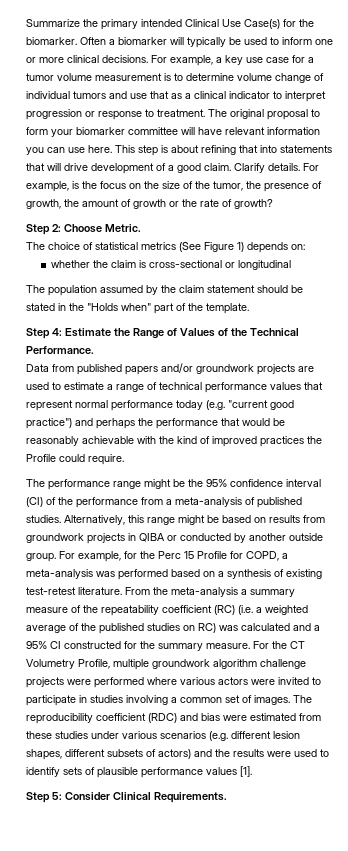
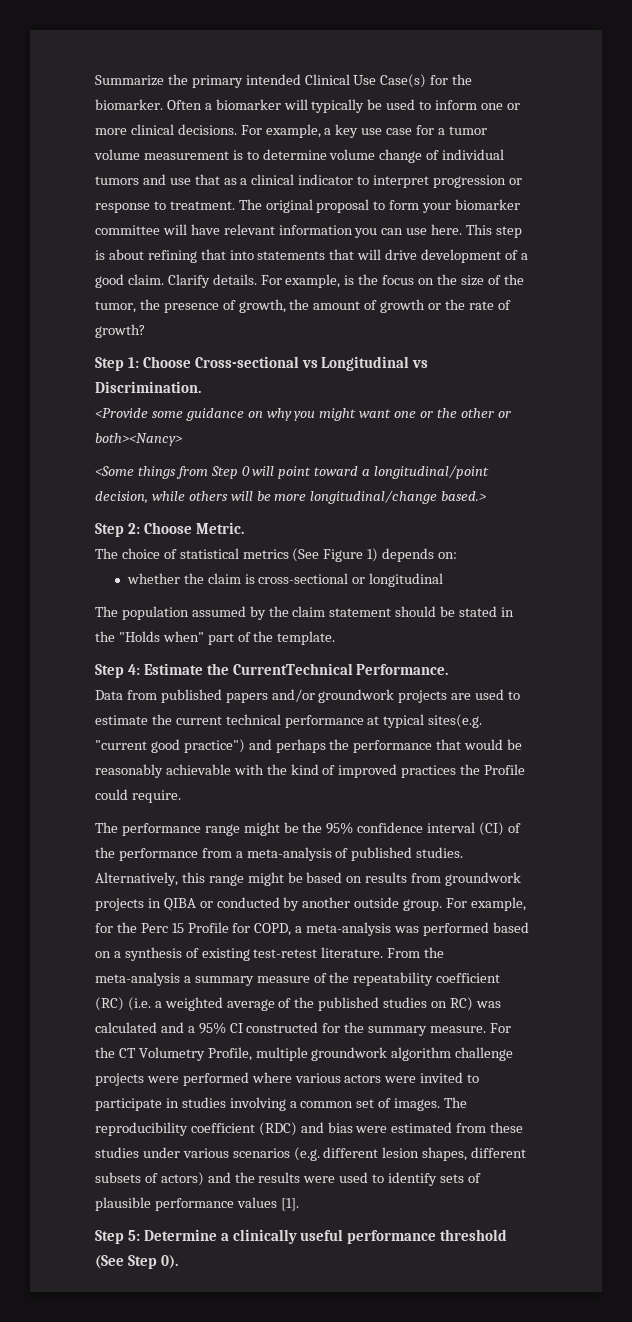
(274, 204) none -> [94,356,429,371] [94,381,201,393] [94,408,511,421] [94,433,182,446] [94,465,490,479] [94,490,487,504] // Step 1: Choose Cross-sectional vs Longitudinal vs Discrimination. // <Provide some guidance on why you might want one or the other or both><Nancy> // <Some things from Step 0 will point toward a longitudinal/point decision, while others will be more longitudinal/change based.>
[133,328,300,339] Range of Values of the Technical -> [232,663,353,675] CurrentTechnical
[107,382,324,393] [26,400,226,411] a range of technical performance values that represent normal performance today (e.g. -> [151,714,483,728] the current technical performance at typical sites(e.g.
[65,792,228,803] Consider Clinical Requirements. -> [143,1229,508,1244] [94,1255,178,1269] Determine a clinically useful performance threshold (See Step 0).

